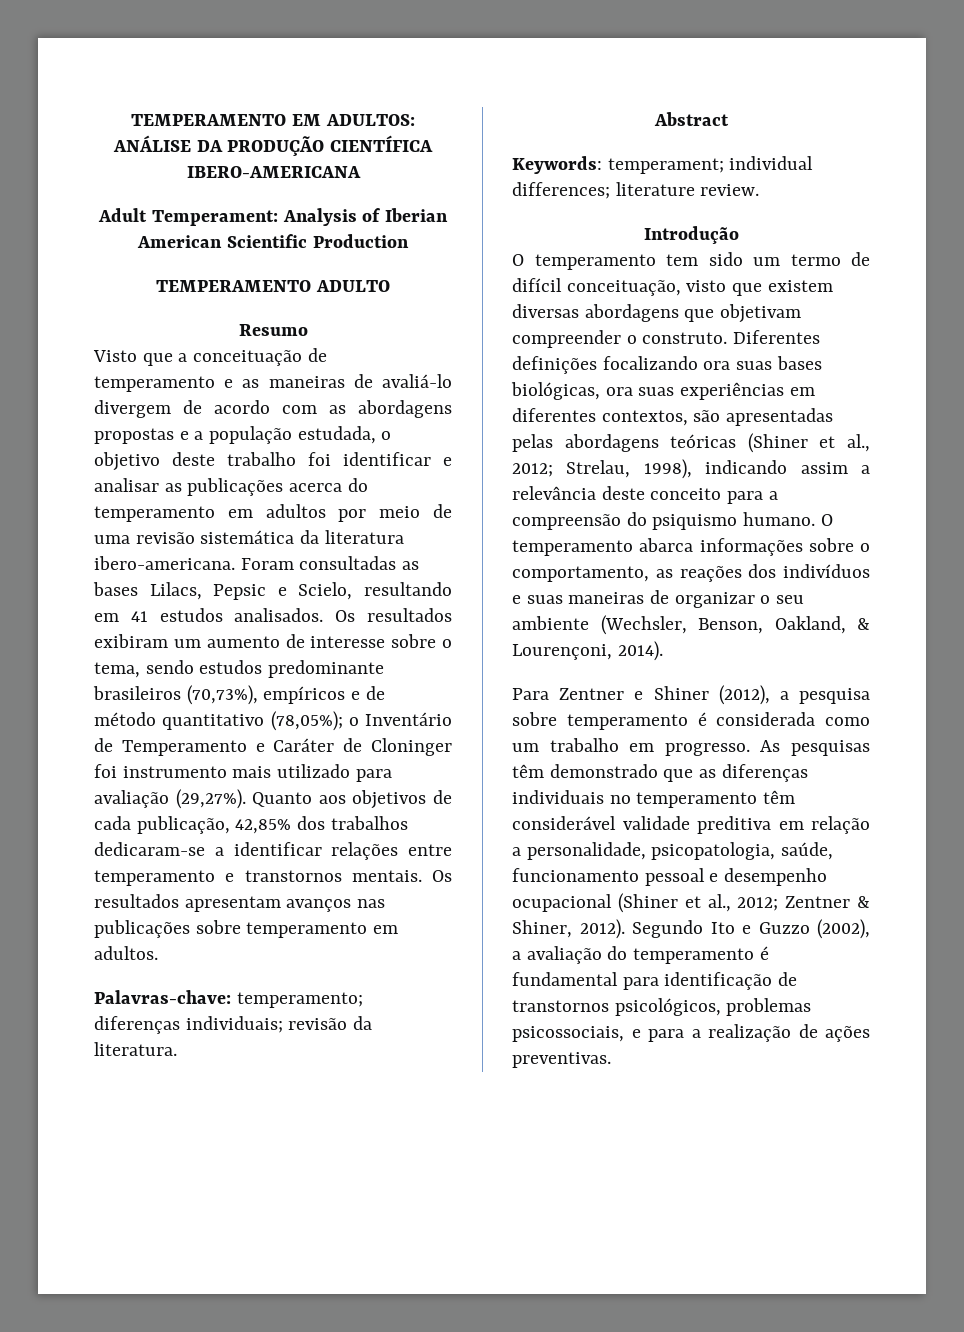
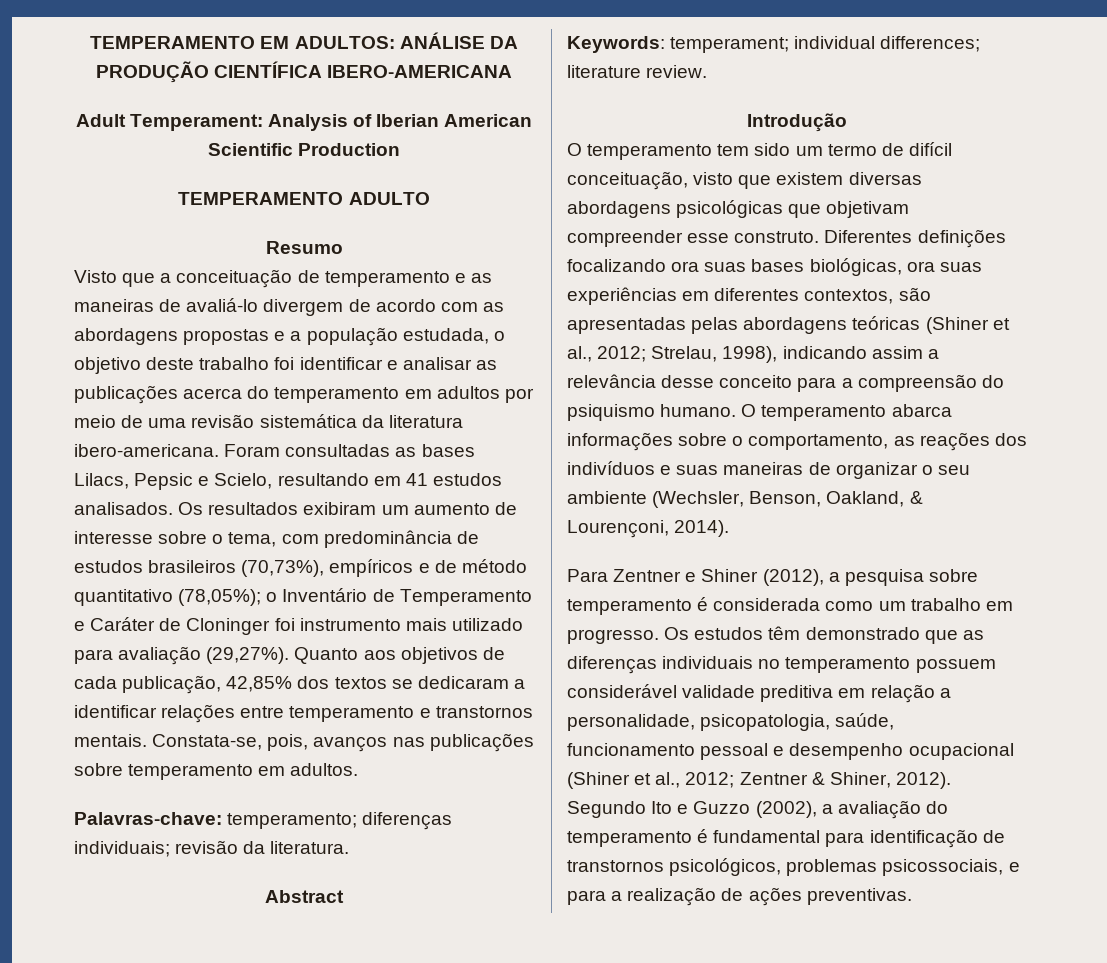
[145,660,385,678] sendo estudos predominante -> [281,530,479,548] [74,560,143,573] com predominância de estudos
[330,816,408,830] [94,842,205,856] trabalhos dedicaram-se -> [334,676,509,689] textos se dedicaram
[432,870,452,882] [94,894,281,912] Os resultados apresentam -> [152,734,309,751] Constata-se, pois,
(679, 313) none -> [676,200,784,218] psicológicas
[626,335,637,344] o -> [687,233,730,243] esse
[601,486,645,500] deste -> [661,375,715,388] desse
[760,740,870,756] As pesquisas -> [664,627,764,640] Os estudos
[763,790,796,804] têm -> [915,659,996,673] possuem

